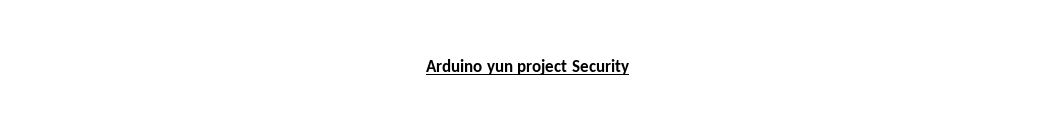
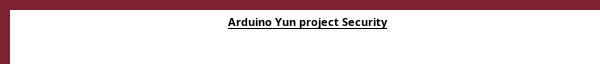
[486,63,513,75] yun -> [275,18,296,26] Yun

